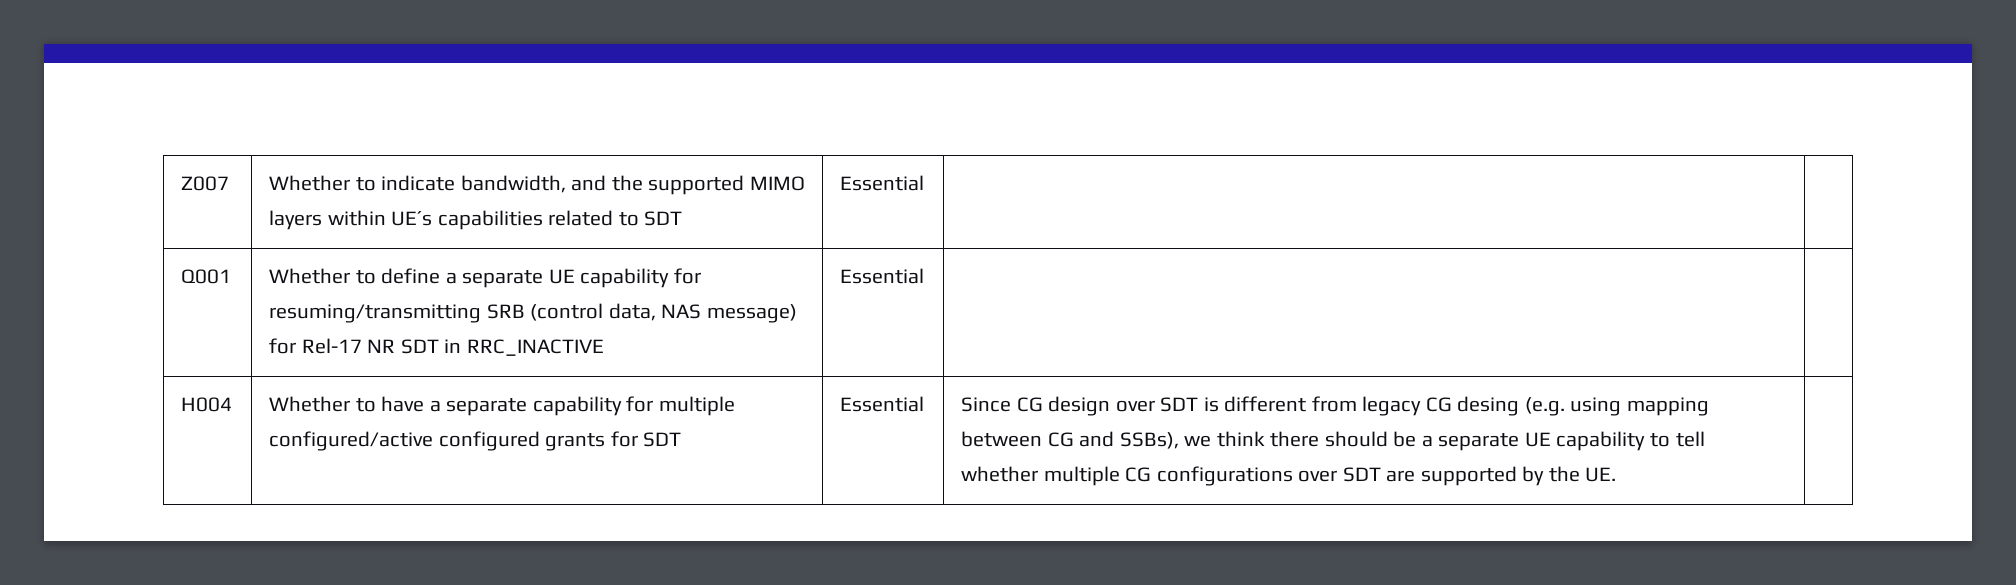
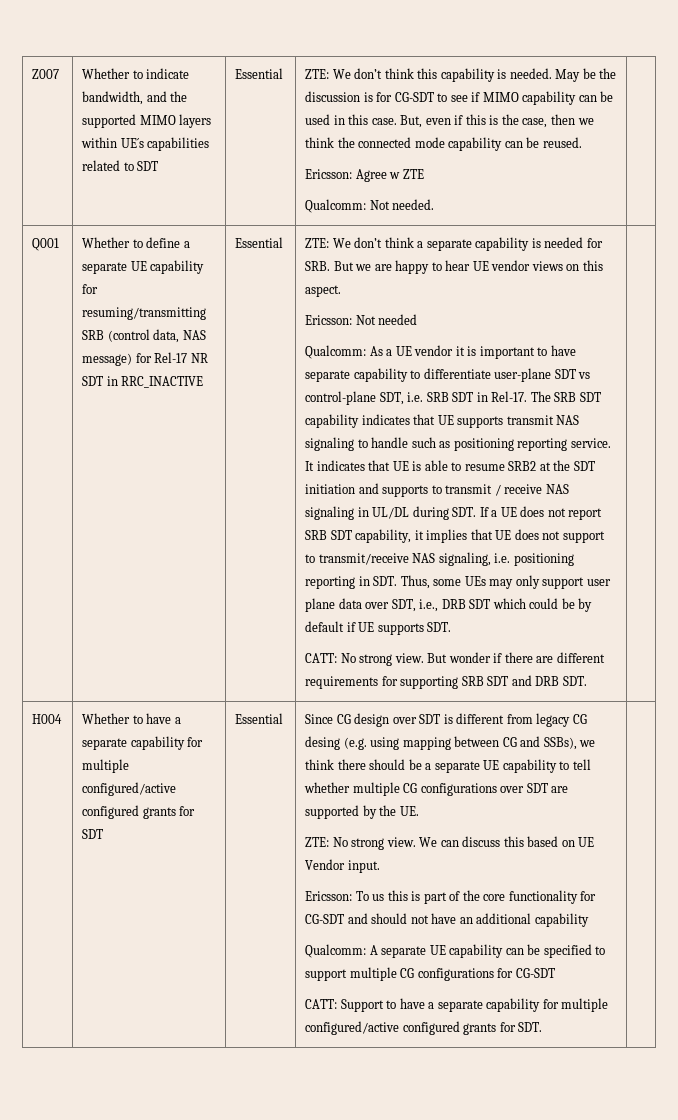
(925, 183) none -> [305,68,617,82] [305,91,614,105] [305,114,594,128] [305,137,582,151] [305,169,424,182] [305,199,435,213] ZTE: We don’t think this capability is needed. May be the discussion is for CG-SDT to see if MIMO capability can be used in this case. But, even if this is the case, then we think the connected mode capability can be reused. // Ericsson: Agree w ZTE // Qualcomm: Not needed.
(925, 276) none -> [305,237,603,251] [305,260,603,274] [305,285,342,297] [305,314,418,325] [305,345,576,359] [305,368,591,382] [305,391,601,405] [305,414,580,428] [305,437,611,451] [305,460,595,471] [305,483,569,497] [305,506,603,520] [305,529,605,543] [305,552,574,566] [305,575,611,589] [305,598,593,612] [305,621,452,635] [305,652,605,666] [305,675,587,689] ZTE: We don’t think a separate capability is needed for SRB. But we are happy to hear UE vendor views on this aspect. // Ericsson: Not needed // Qualcomm: As a UE vendor it is important to have separate capability to differentiate user-plane SDT vs control-plane SDT, i.e. SRB SDT in Rel-17. The SRB SDT capability indicates that UE supports transmit NAS signaling to handle such as positioning reporting service. It indicates that UE is able to resume SRB2 at the SDT initiation and supports to transmit / receive NAS signaling in UL/DL during SDT. If a UE does not report SRB SDT capability, it implies that UE does not support to transmit/receive NAS signaling, i.e. positioning reporting in SDT. Thus, some UEs may only support user plane data over SDT, i.e., DRB SDT which could be by default if UE supports SDT. // CATT: No strong view. But wonder if there are different requirements for supporting SRB SDT and DRB SDT.
(1617, 474) none -> [305,836,595,850] [305,859,380,873] [305,890,597,904] [305,913,589,927] [305,944,606,958] [305,967,555,981] [305,998,609,1012] [305,1021,543,1035] // ZTE: No strong view. We can discuss this based on UE Vendor input. // Ericsson: To us this is part of the core functionality for CG-SDT and should not have an additional capability // Qualcomm: A separate UE capability can be specified to support multiple CG configurations for CG-SDT // CATT: Support to have a separate capability for multiple configured/active configured grants for SDT.

